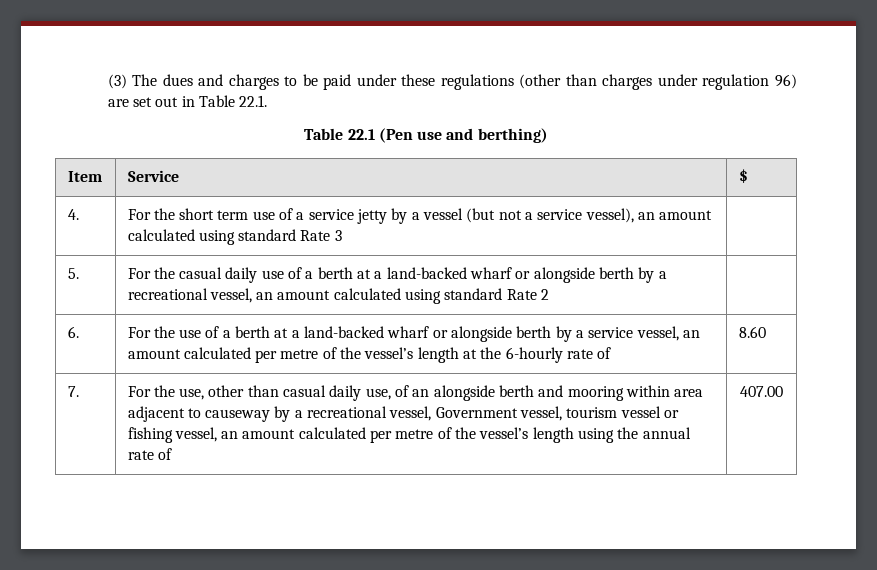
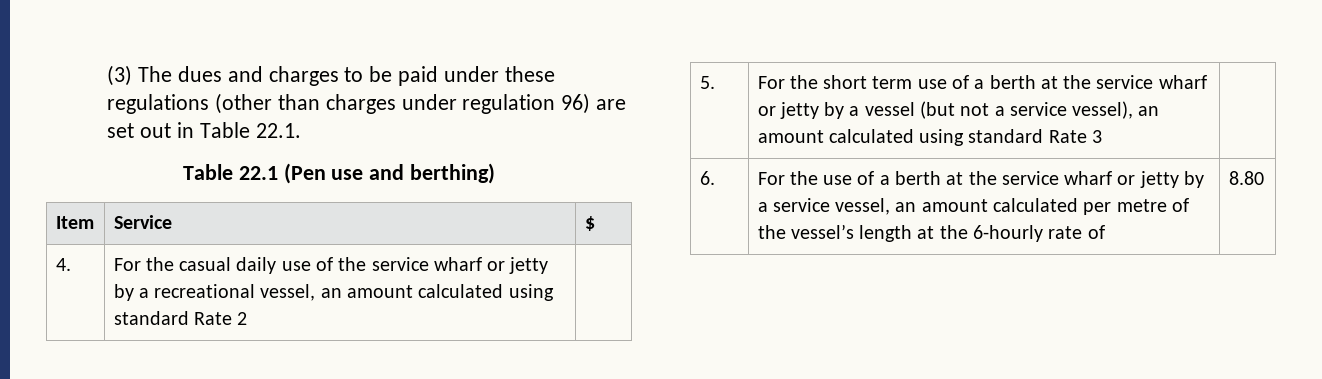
(79, 214) none -> [113,257,549,274] [113,284,554,301] [113,311,248,325] [699,76,715,89] | For the casual daily use of the service wharf or jetty by a recreational vessel, an amount calculated using standard Rate 2 | // 5.
[308,209,354,220] service -> [989,75,1207,89] [757,106,776,116] berth at the service wharf or
[67,268,79,279] [127,267,667,283] [127,288,550,304] // 5. | For the casual daily use of a berth at a land-backed wharf or alongside berth by a recreational vessel, an amount calculated using standard Rate 2 | -> (1102, 136) none
[291,326,552,342] a land-backed wharf or alongside berth -> [968,171,1179,188] the service wharf or jetty
[738,326,766,338] [67,386,79,397] [127,385,704,401] [127,406,680,422] [127,427,691,443] [127,448,172,460] [740,386,783,397] 8.60 // 7. | For the use, other than casual daily use, of an alongside berth and mooring within area adjacent to causeway by a recreational vessel, Government vessel, tourism vessel or fishing vessel, an amount calculated per metre of the vessel’s length using the annual rate of | 407.00 -> [1228,171,1264,185] 8.80

